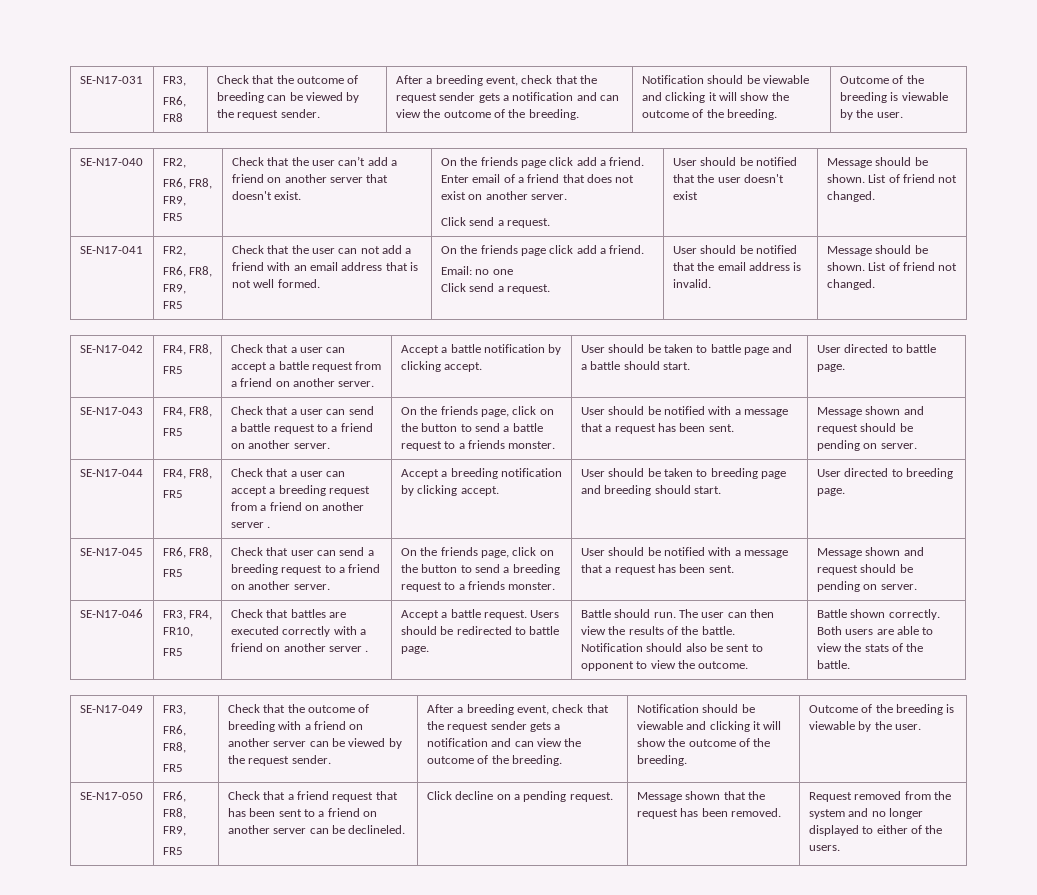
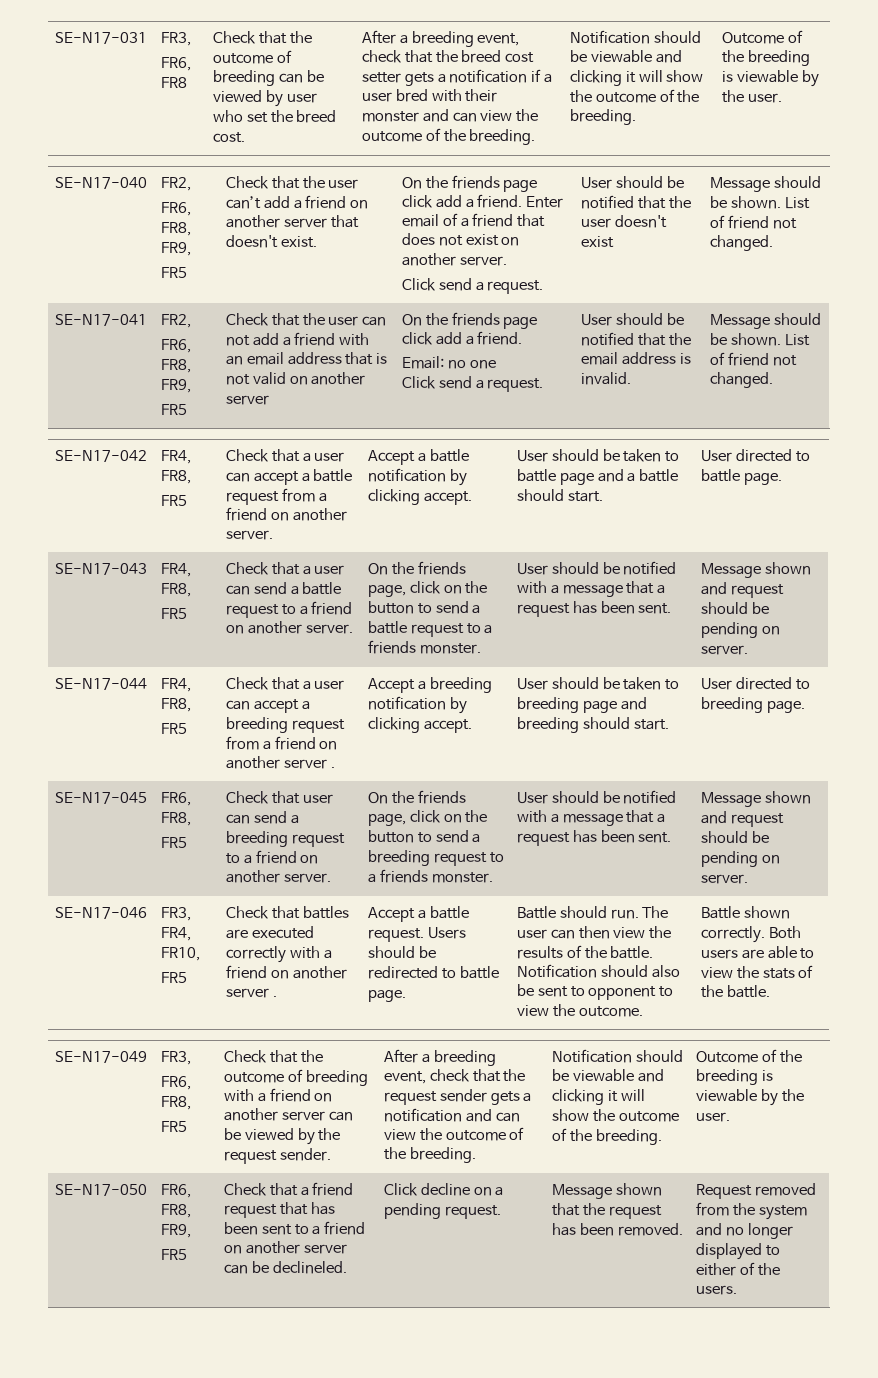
[216,109,320,120] [395,75,598,86] [395,92,574,103] the request sender. | After a breeding event, check that the request sender gets a notification -> [286,93,317,103] [212,110,337,123] [212,132,245,143] [361,30,520,47] [361,50,535,63] [361,69,553,86] [361,89,498,102] [361,111,419,122] user who set the breed cost. | After a breeding event, check that the breed cost setter gets a notification if a user bred with their monster
[253,279,320,288] well formed. -> [252,372,366,385] [225,395,269,405] valid on another server

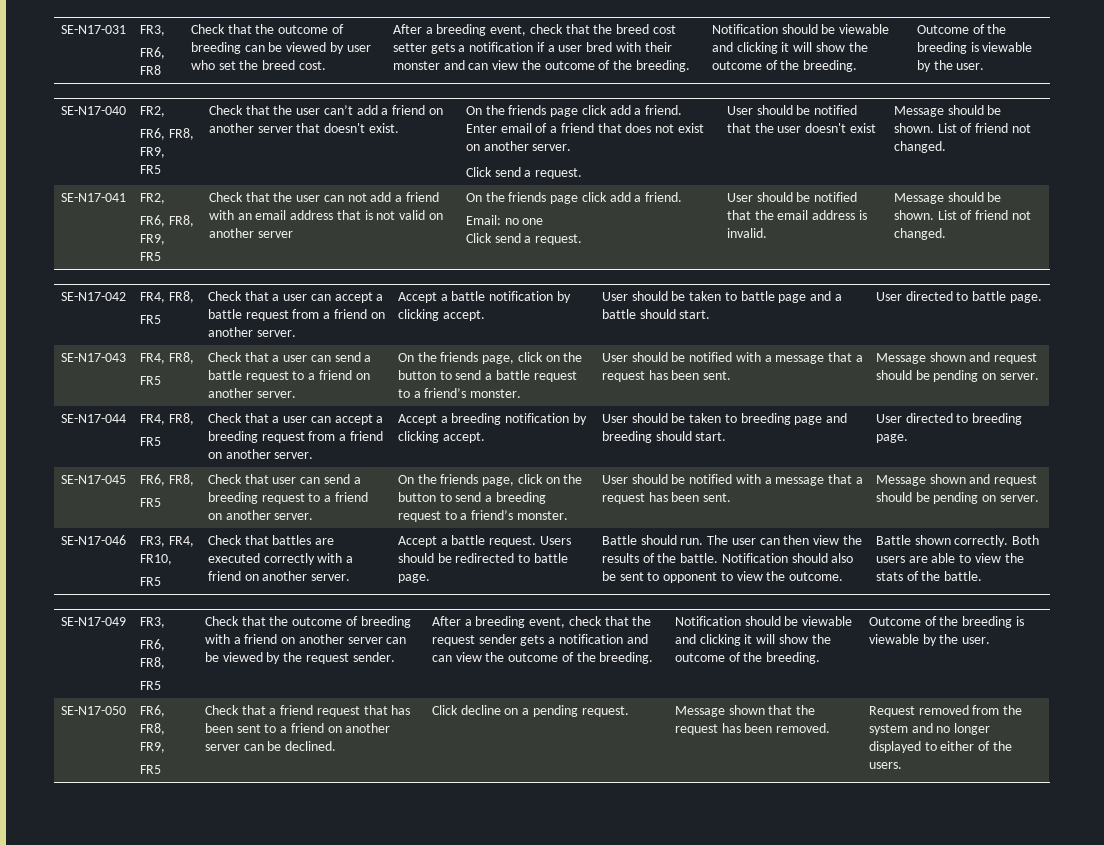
[367,640,416,654] friends -> [424,388,467,398] friend’s
[283,759,335,769] server . -> [274,452,314,459] server.
[379,869,428,883] friends -> [471,510,514,520] friend’s
[225,988,277,998] server . -> [311,574,351,581] server.
[272,1261,347,1274] declineled. -> [285,741,337,751] declined.

